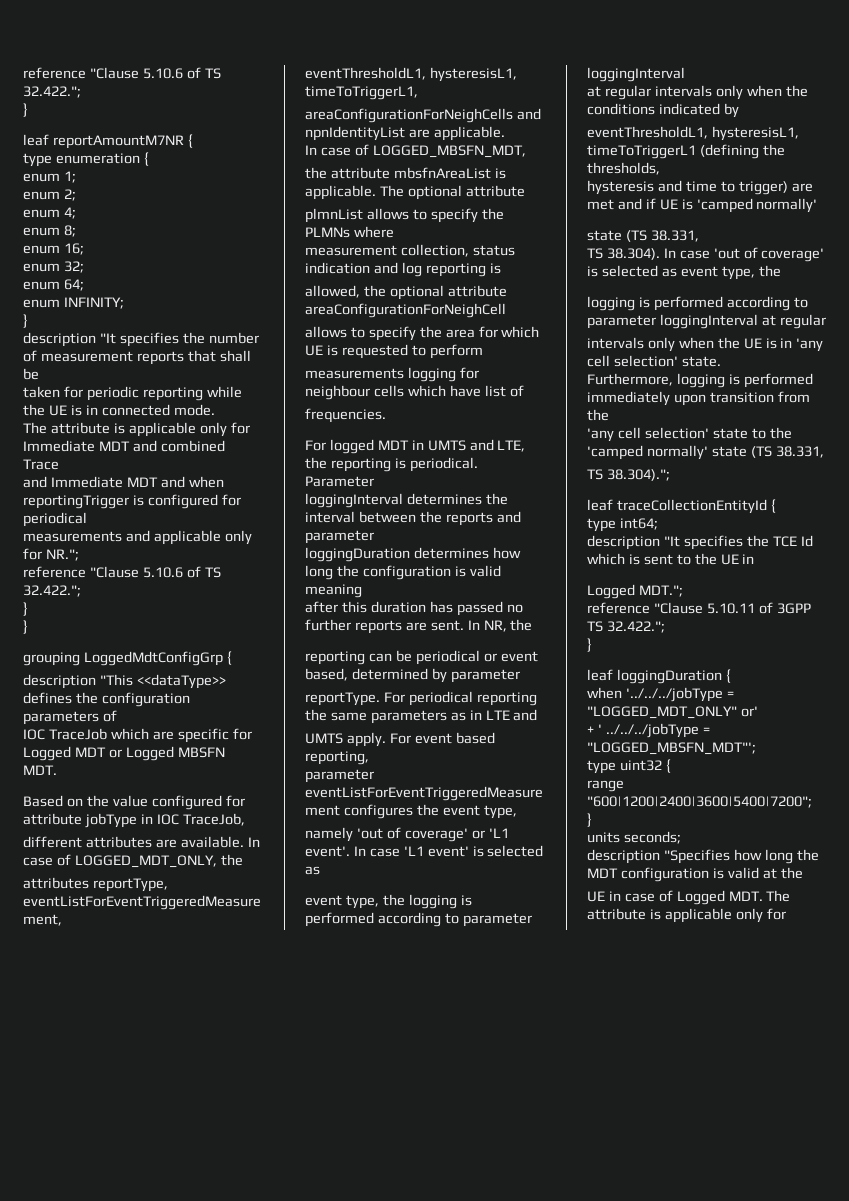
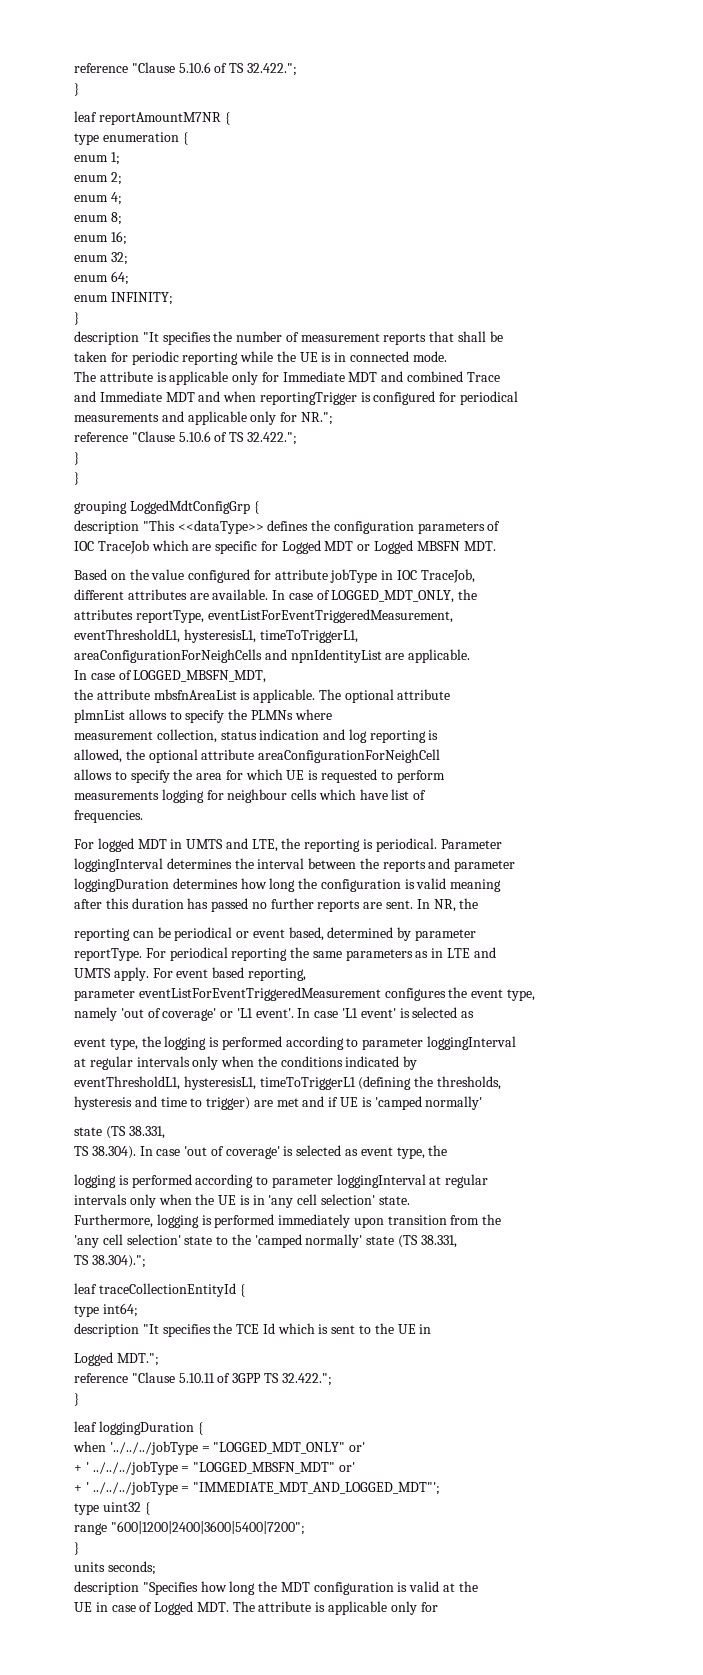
[587,742,756,755] "LOGGED_MBSFN_MDT"'; -> [193,1462,355,1474] [74,1481,441,1495] "LOGGED_MBSFN_MDT" or' // + ' ../../../jobType = "IMMEDIATE_MDT_AND_LOGGED_MDT"';

